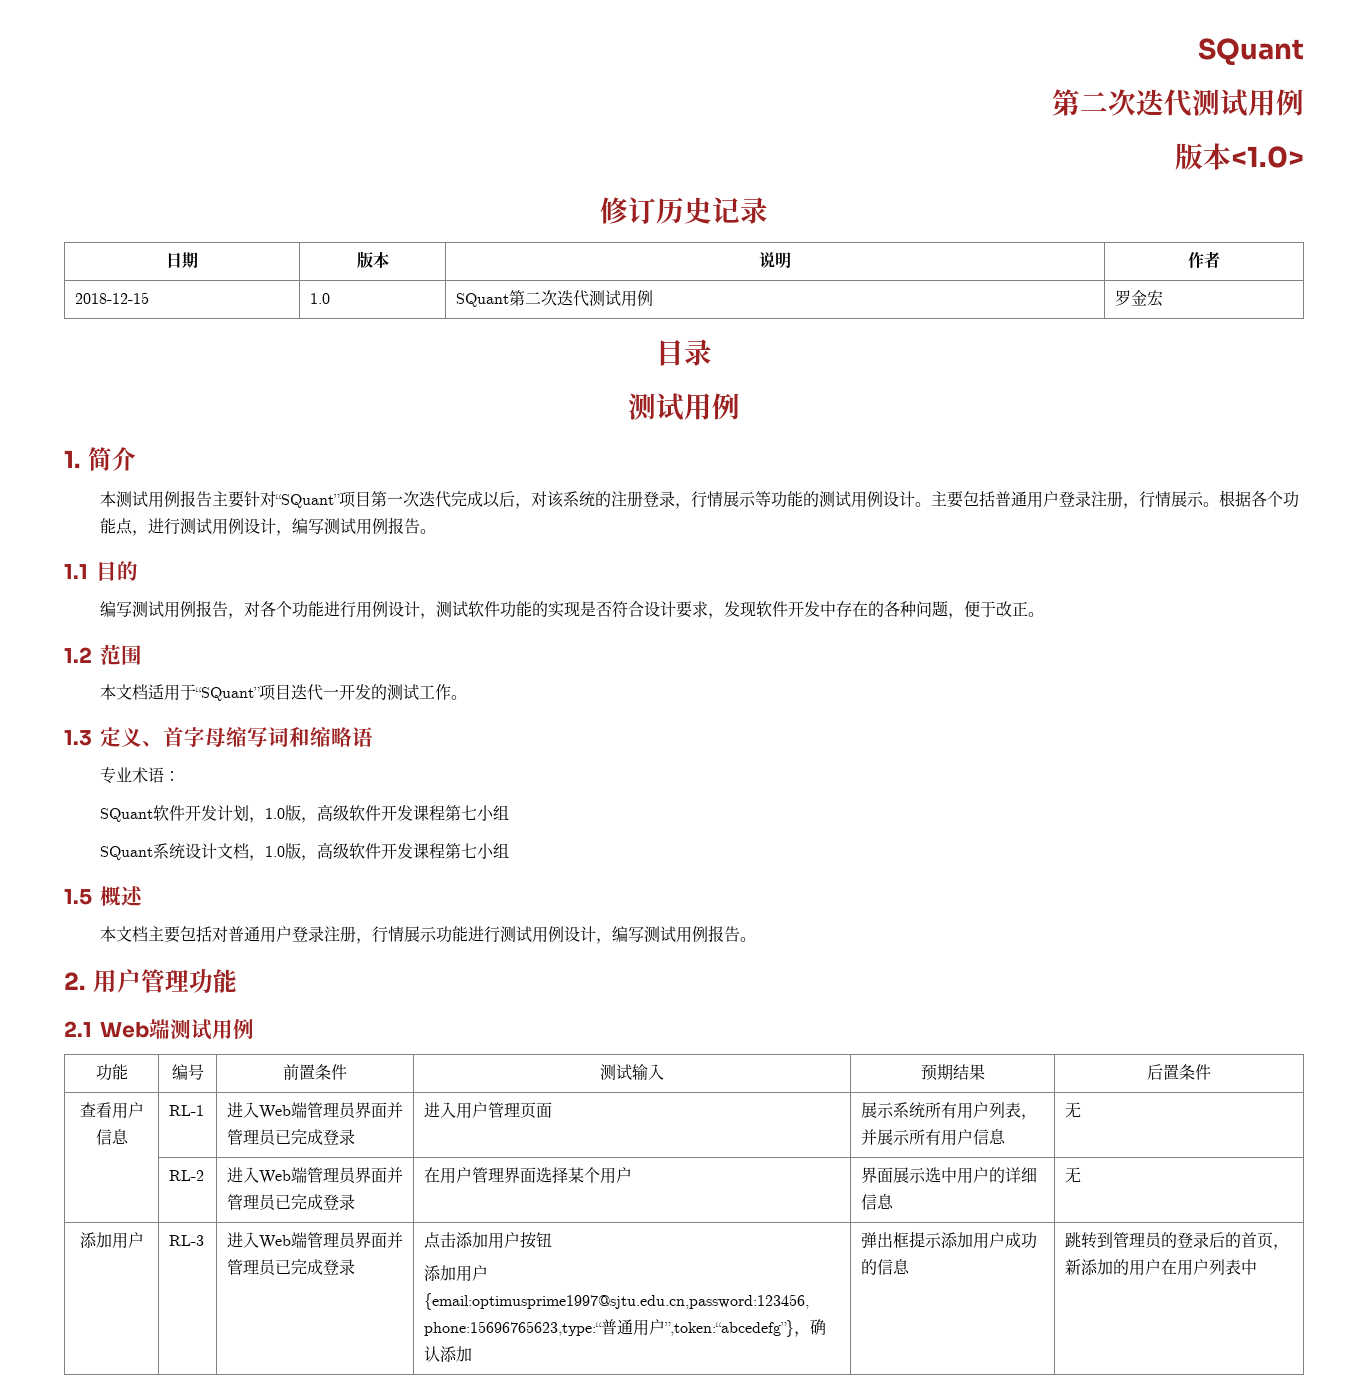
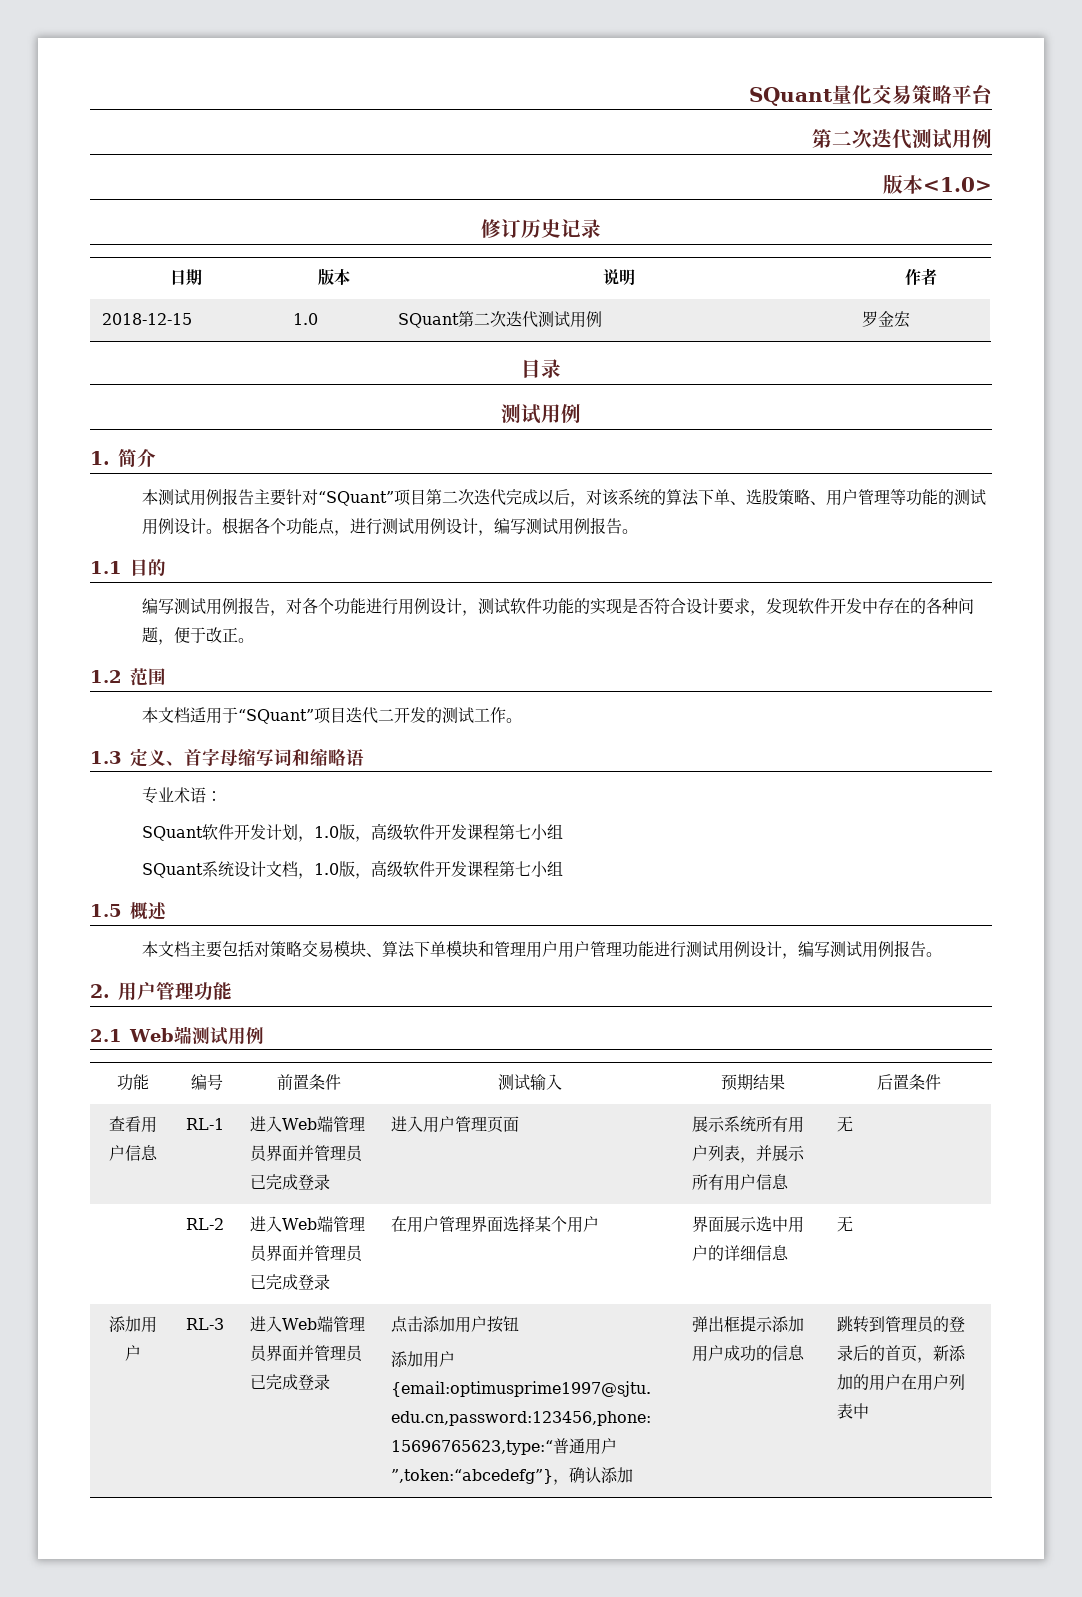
[1198,38,1304,65] SQuant -> [749,84,993,106] SQuant量化交易策略平台
[386,496,403,505] 一 -> [442,491,459,503] 二
[610,491,756,509] 注册登录，行情展示 -> [666,489,891,506] 算法下单、选股策略、用户管理
[930,491,1219,509] 主要包括普通用户登录注册，行情展示。 -> (223, 531) none
[322,689,339,698] 一 -> [378,709,395,721] 二
[227,926,437,944] 普通用户登录注册，行情展示 -> [270,940,623,958] 策略交易模块、算法下单模块和管理用户用户管理

